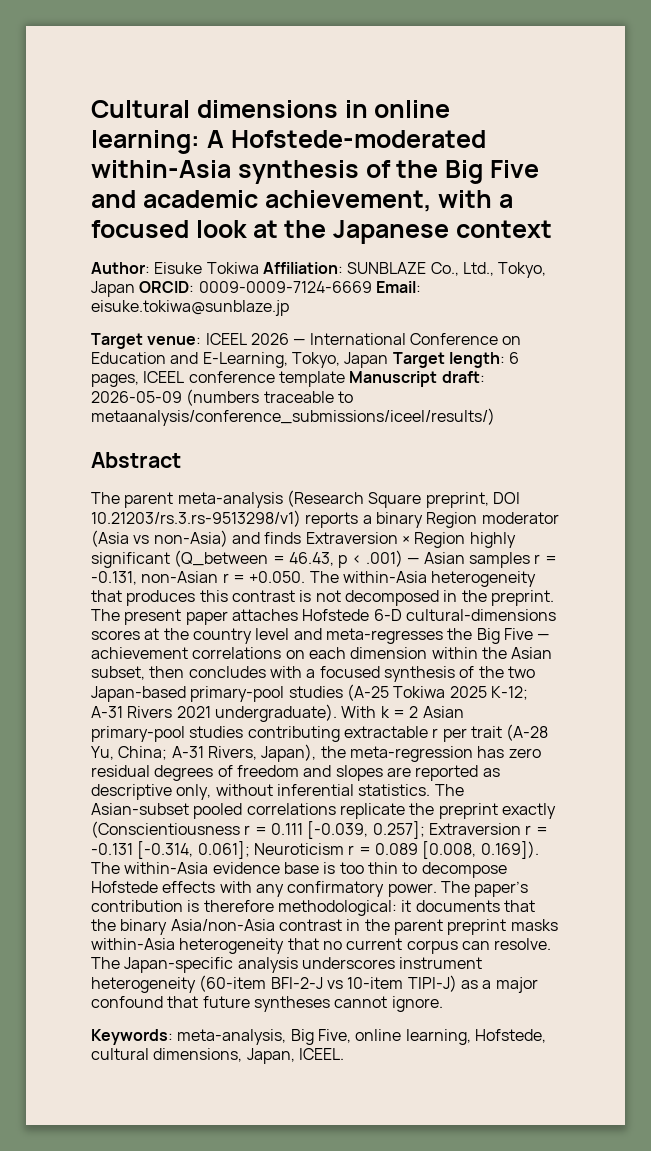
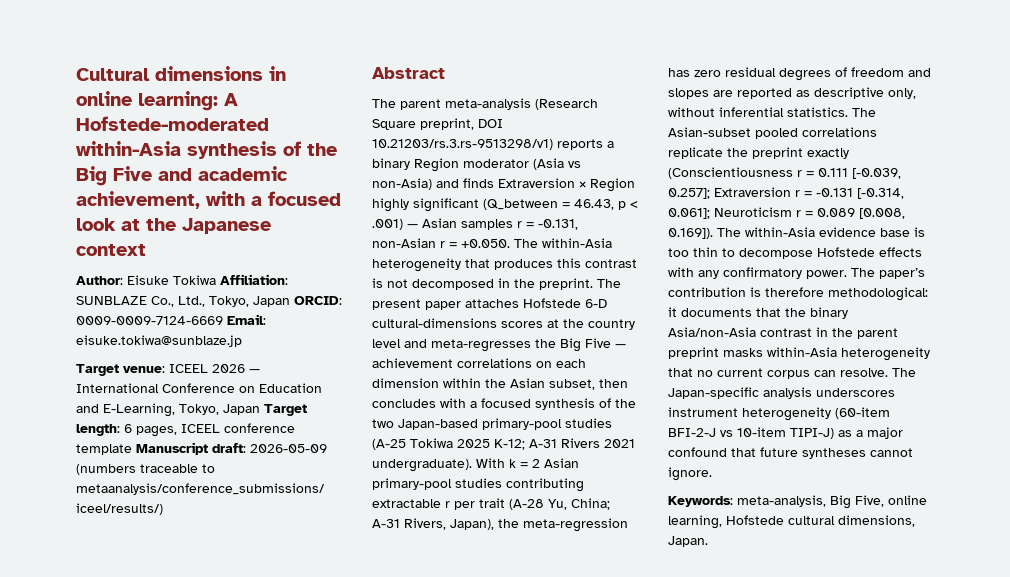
[474,1029,546,1043] Hofstede, -> [726,515,784,525] Hofstede
[246,1048,344,1064] Japan, ICEEL. -> [668,536,708,547] Japan.

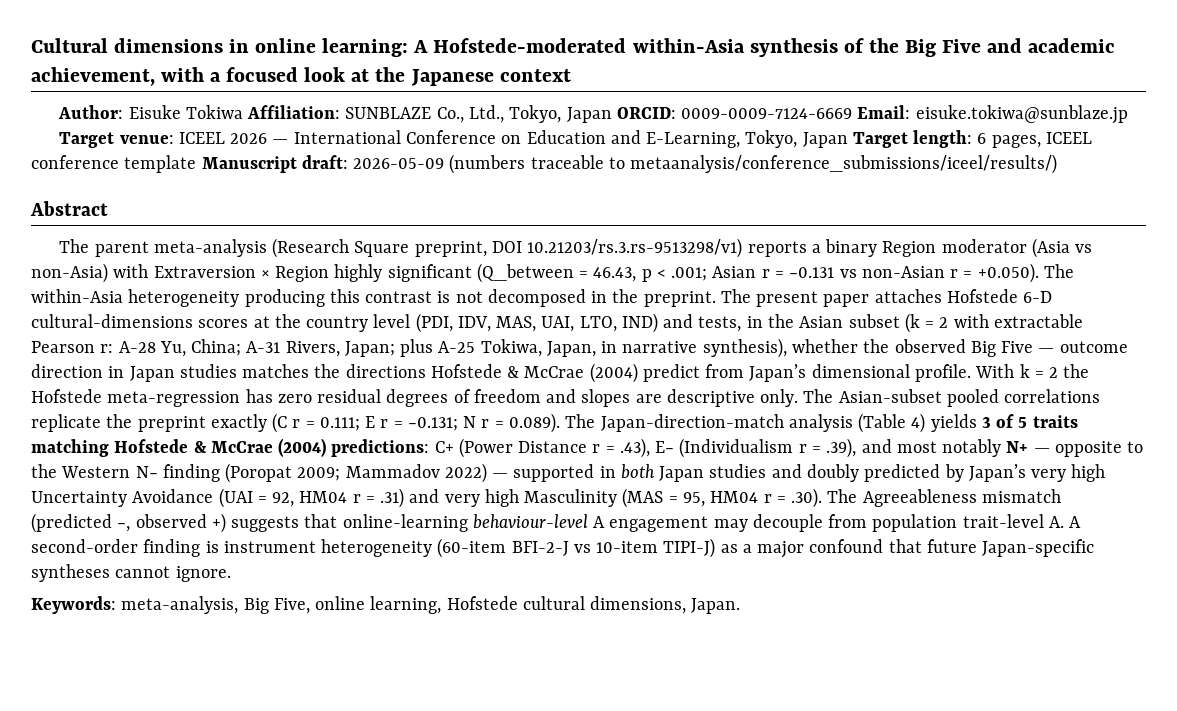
[436,178,494,188] and finds -> [113,264,149,278] with
[372,218,578,230] .001) — Asian samples r = -0.131, -> [671,266,857,281] .001; Asian r = −0.131 vs
[461,239,510,248] +0.050. -> [977,263,1039,283] +0.050).
[465,259,553,270] that produces -> [244,289,325,307] producing
[404,338,626,352] [372,358,586,368] [372,378,628,390] [372,398,636,410] [372,418,612,430] [372,438,635,450] [372,458,579,472] [372,478,584,492] [372,498,610,510] [372,518,519,530] and meta-regresses the Big Five — achievement correlations on each dimension within the Asian subset, then concludes with a focused synthesis of the two Japan-based primary-pool studies (A-25 Tokiwa 2025 K-12; A-31 Rivers 2021 undergraduate). With k = 2 Asian primary-pool studies contributing extractable r per trait (A-28 Yu, China; A-31 Rivers, Japan), the -> [415,313,1083,333] [31,338,1128,358] [31,363,1090,383] [31,389,102,403] (PDI, IDV, MAS, UAI, LTO, IND) and tests, in the Asian subset (k = 2 with extractable Pearson r: A-28 Yu, China; A-31 Rivers, Japan; plus A-25 Tokiwa, Japan, in narrative synthesis), whether the observed Big Five — outcome direction in Japan studies matches the directions Hofstede & McCrae (2004) predict from Japan’s dimensional profile. With k = 2 the Hofstede
[737,87,916,99] [668,107,848,117] reported as descriptive only, without inferential statistics. -> [666,389,799,407] descriptive only.
[668,167,901,179] [668,187,904,199] [668,207,905,219] [668,227,925,239] [668,247,922,259] [668,267,925,279] [668,287,928,301] [668,307,848,319] [668,327,898,339] [668,347,930,361] [668,368,916,379] [668,387,895,399] (Conscientiousness r = 0.111 [-0.039, 0.257]; Extraversion r = -0.131 [-0.314, 0.061]; Neuroticism r = 0.089 [0.008, 0.169]). The within-Asia evidence base is too thin to decompose Hofstede effects with any confirmatory power. The paper’s contribution is therefore methodological: it documents that the binary Asia/non-Asia contrast in the parent preprint masks within-Asia heterogeneity that no current corpus can resolve. The Japan-specific analysis underscores -> [272,413,1078,433] [31,438,1144,458] [31,463,1106,483] [31,488,1061,508] [31,513,1082,533] [31,539,219,557] (C r = 0.111; E r = −0.131; N r = 0.089). The Japan-direction-match analysis (Table 4) yields 3 of 5 traits matching Hofstede & McCrae (2004) predictions: C+ (Power Distance r = .43), E− (Individualism r = .39), and most notably N+ — opposite to the Western N− finding (Poropat 2009; Mammadov 2022) — supported in both Japan studies and doubly predicted by Japan’s very high Uncertainty Avoidance (UAI = 92, HM04 r = .31) and very high Masculinity (MAS = 95, HM04 r = .30). The Agreeableness mismatch (predicted −, observed +) suggests that online-learning behaviour-level A engagement may decouple from population trait-level A. A second-order finding is
(798, 452) none -> [982,539,1095,557] Japan-specific

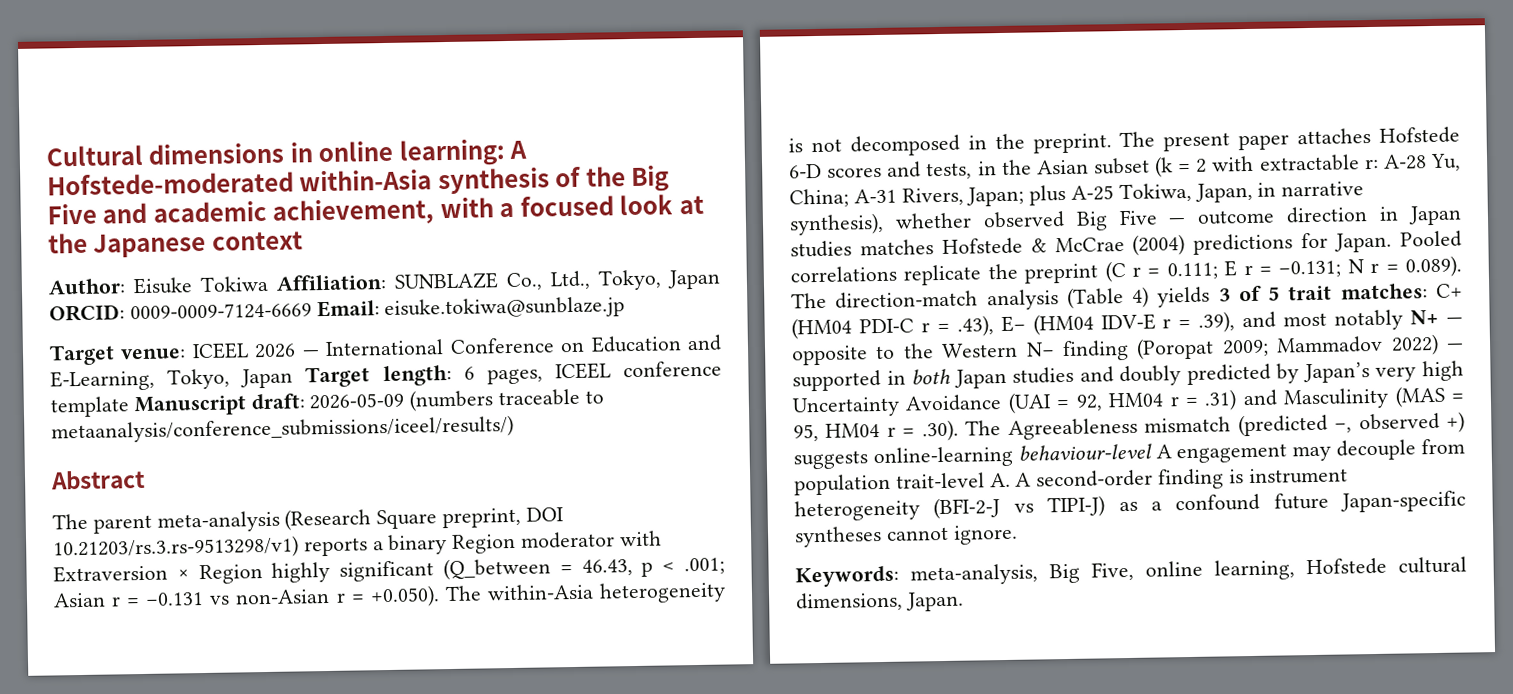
[1031,238,1093,258] [31,263,108,283] (Asia vs non-Asia) -> (616, 540) none
[244,289,433,307] producing this contrast -> (726, 592) none
[31,313,658,333] cultural-dimensions scores at the country level (PDI, IDV, MAS, UAI, LTO, IND) -> [827,166,883,178] scores
[31,341,95,353] Pearson -> (1360, 163) none
[863,339,890,353] the -> (972, 220) none
[314,363,1090,383] [31,389,999,407] the directions Hofstede & McCrae (2004) predict from Japan’s dimensional profile. With k = 2 the Hofstede meta-regression has zero residual degrees of freedom and slopes are descriptive only. The Asian-subset pooled -> [941,230,1462,256] Hofstede & McCrae (2004) predictions for Japan. Pooled
[210,414,267,432] exactly -> (1099, 273) none
[600,414,784,432] Japan-direction-match -> [835,290,979,309] direction-match
[1032,415,1078,428] [31,438,588,458] traits matching Hofstede & McCrae (2004) predictions: C+ (Power Distance -> [1288,283,1463,301] [791,317,914,340] trait matches: C+ (HM04 PDI-C
[679,438,794,458] (Individualism -> [1032,313,1156,336] (HM04 IDV-E
[444,489,519,507] very high -> (1278, 398) none
[304,514,338,528] that -> (868, 460) none
[437,538,922,558] (60-item BFI-2-J vs 10-item TIPI-J) as a major confound that -> [933,493,1261,520] (BFI-2-J vs TIPI-J) as a confound

